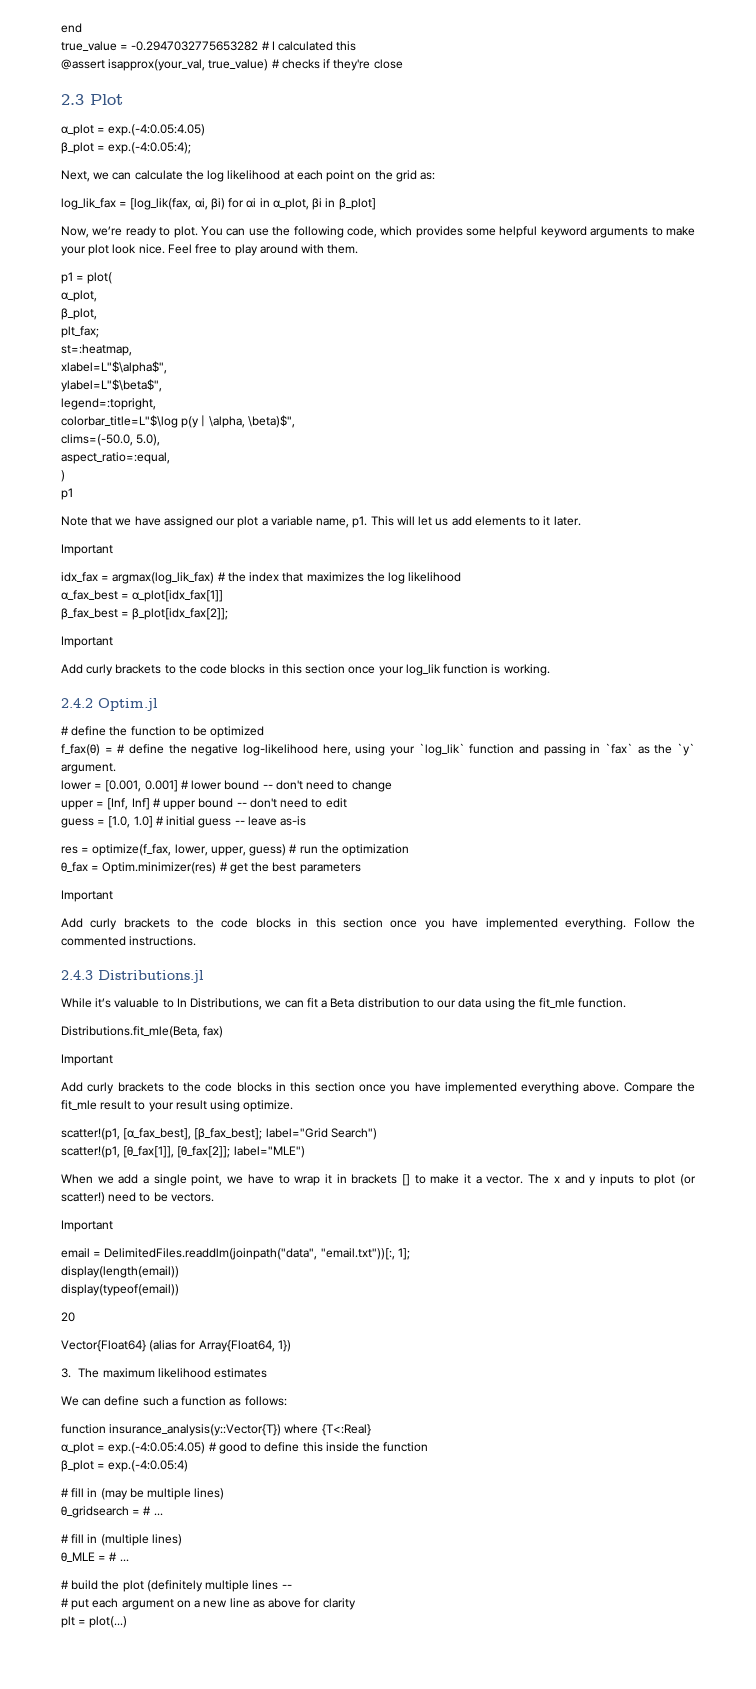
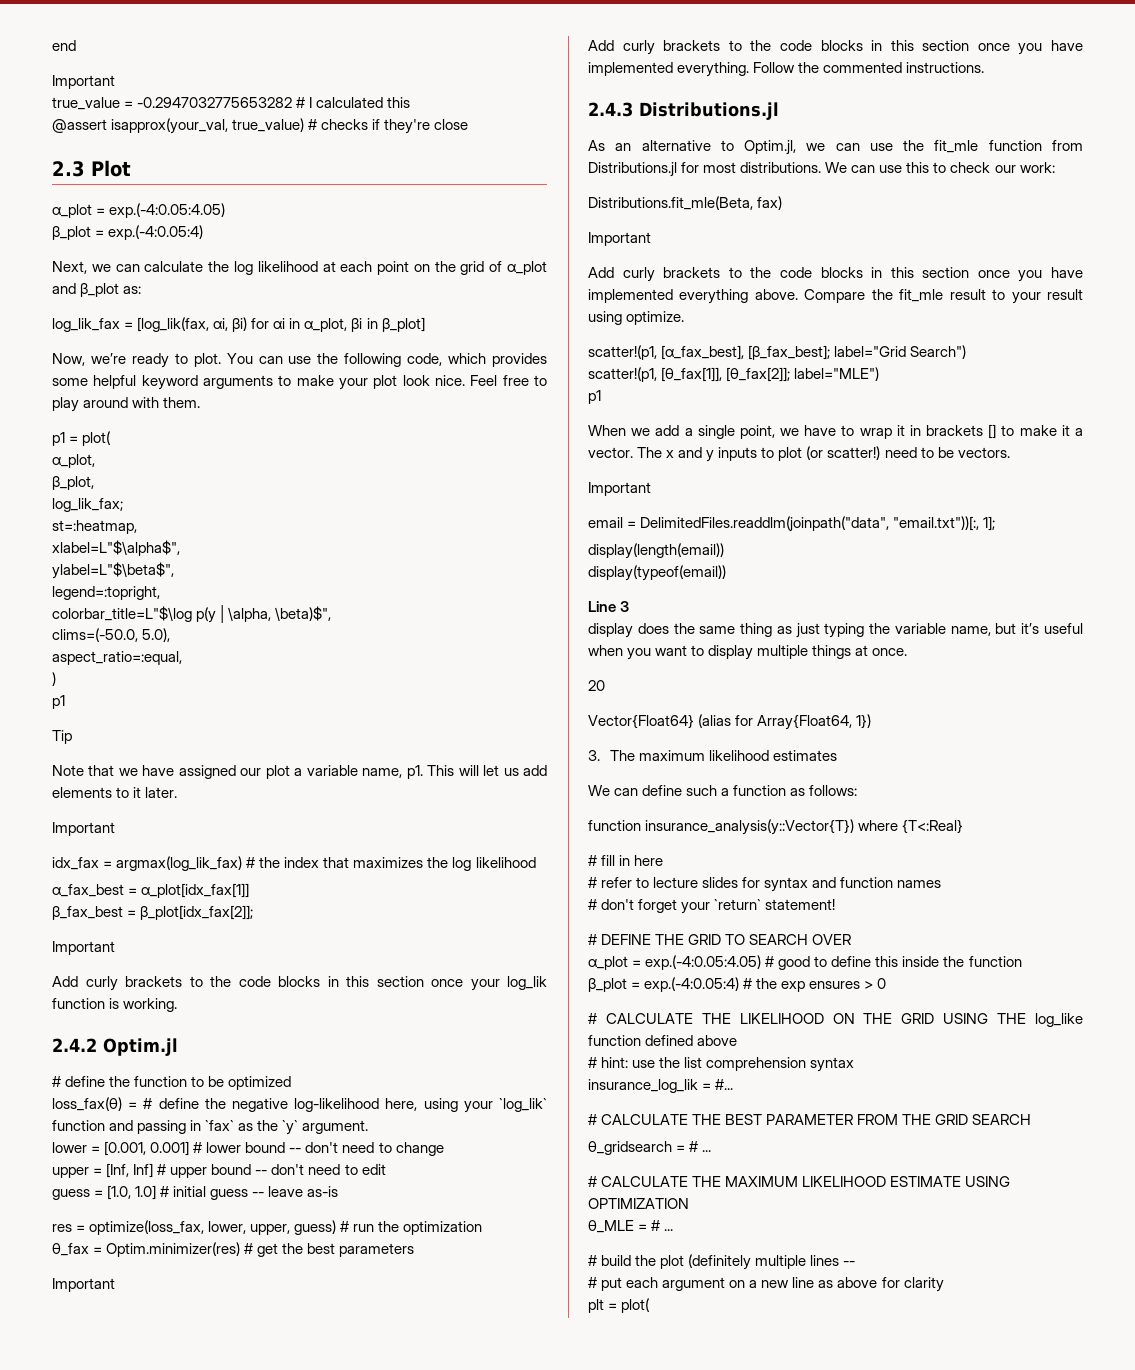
(82, 28) none -> [52,75,115,89] // Important
[108,142,192,154] exp.(-4:0.05:4); -> [108,225,204,240] exp.(-4:0.05:4)
(417, 176) none -> [489,261,547,275] [52,283,120,297] of α_plot and β_plot
[61,326,99,338] plt_fax; -> [52,498,123,512] log_lik_fax;
(73, 494) none -> [52,730,72,744] // Tip
[61,744,100,756] f_fax(θ) -> [52,1097,122,1111] loss_fax(θ)
[92,844,172,856] optimize(f_fax, -> [89,1220,205,1235] optimize(loss_fax,
[61,998,627,1010] While it’s valuable to In Distributions, we can fit a Beta distribution to our data using the fit_mle function. -> [588,140,1083,155] [588,162,1055,177] As an alternative to Optim.jl, we can use the fit_mle function from Distributions.jl for most distributions. We can use this to check our work:
(305, 1152) none -> [588,390,601,404] // p1
(179, 1290) none -> [588,601,630,612] [588,623,1083,638] [588,645,908,660] // Line 3 // display does the same thing as just typing the variable name, but it’s useful when you want to display multiple things at once.
(371, 1430) none -> [588,855,664,866] [588,877,942,892] [588,899,836,914] [588,934,852,945] // # fill in here // # refer to lecture slides for syntax and function names // # don't forget your `return` statement! // # DEFINE THE GRID TO SEARCH OVER
[61,1488,225,1500] // # fill in (may be multiple lines) -> [743,978,887,992] [588,1013,1083,1027] [588,1035,738,1046] [588,1057,855,1072] [588,1079,734,1093] [588,1114,1032,1125] # the exp ensures > 0 // # CALCULATE THE LIKELIHOOD ON THE GRID USING THE log_like function defined above // # hint: use the list comprehension syntax // insurance_log_lik = #... // # CALCULATE THE BEST PARAMETER FROM THE GRID SEARCH
[71,1534,182,1546] fill in (multiple lines) -> [601,1176,1011,1187] [588,1198,689,1209] CALCULATE THE MAXIMUM LIKELIHOOD ESTIMATE USING OPTIMIZATION
[89,1616,128,1628] plot(...) -> [621,1298,651,1313] plot(

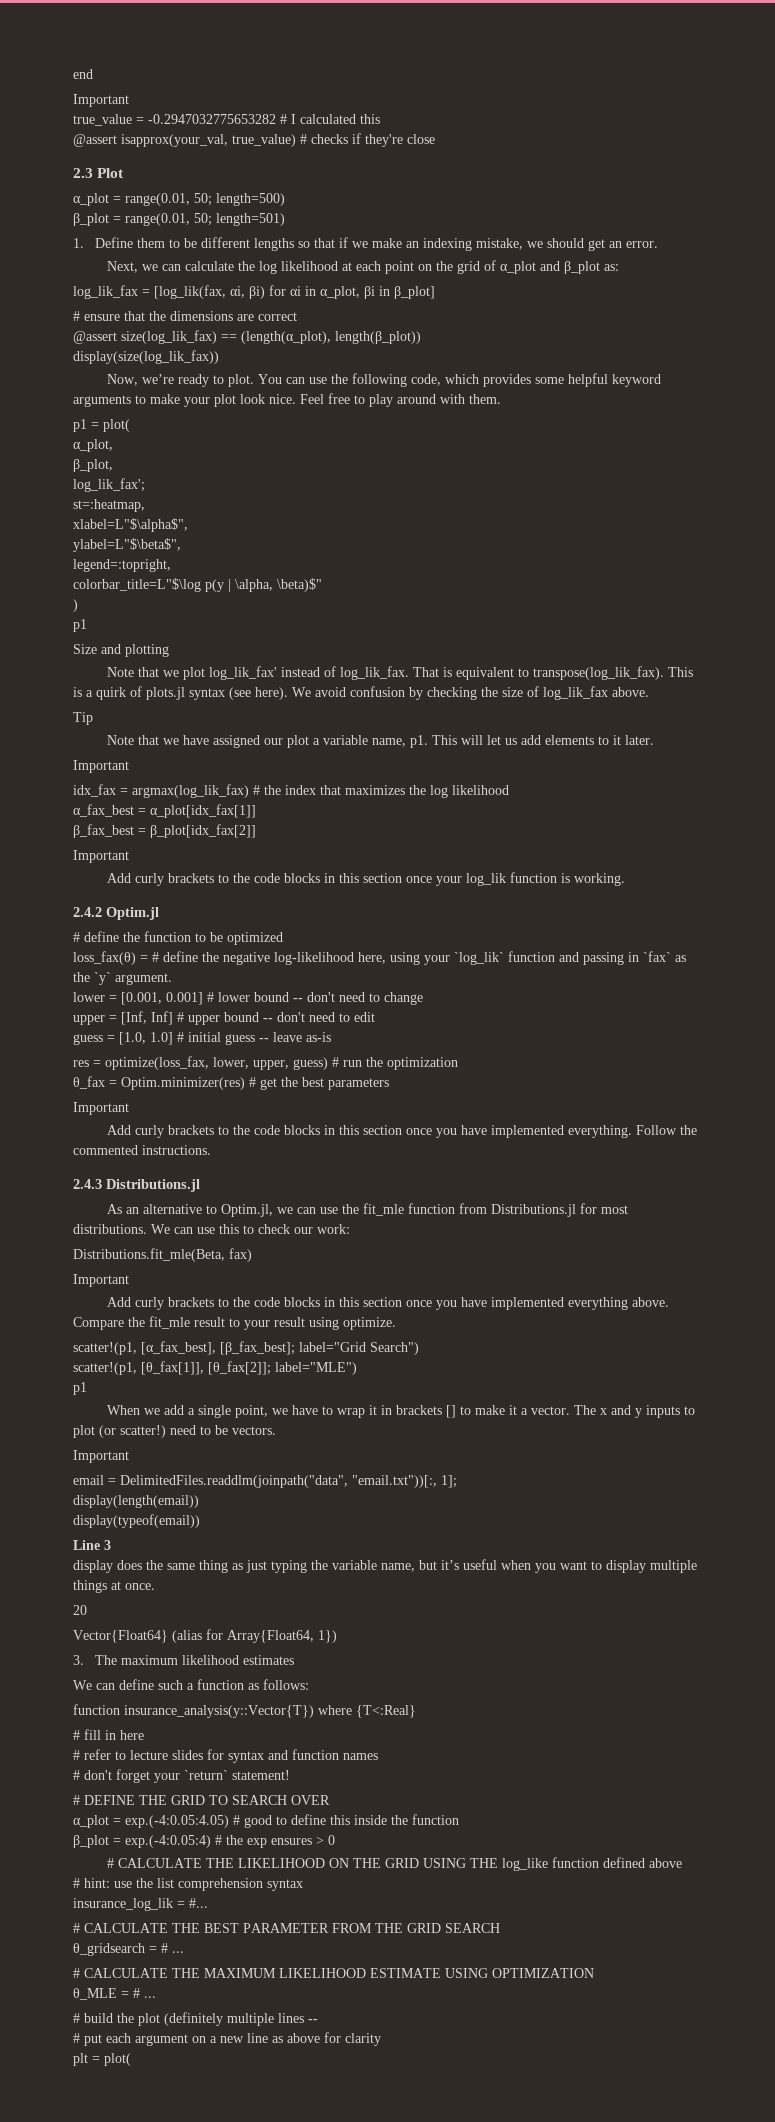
[109,203,226,218] [52,225,204,240] exp.(-4:0.05:4.05) // β_plot = exp.(-4:0.05:4) -> [125,193,285,206] [73,213,285,226] [73,237,658,251] range(0.01, 50; length=500) // β_plot = range(0.01, 50; length=501) // 1. Define them to be different lengths so that if we make an indexing mistake, we should get an error.
(425, 324) none -> [73,311,297,321] [73,330,421,344] [73,350,219,364] // # ensure that the dimensions are correct // @assert size(log_lik_fax) == (length(α_plot), length(β_plot)) // display(size(log_lik_fax))
[52,498,123,512] log_lik_fax; -> [73,478,145,492] log_lik_fax';
[275,606,332,621] [52,628,171,642] [52,651,182,665] [52,672,56,686] [52,695,65,709] \beta)$", // clims=(-50.0, 5.0), // aspect_ratio=:equal, // ) // p1 -> [277,578,322,592] [73,599,78,612] [73,619,87,632] [73,644,169,657] [106,666,693,680] [73,686,649,700] \beta)$" // ) // p1 // Size and plotting // Note that we plot log_lik_fax' instead of log_lik_fax. That is equivalent to transpose(log_lik_fax). This is a quirk of plots.jl syntax (see here). We avoid confusion by checking the size of log_lik_fax above.
[140,905,254,920] β_plot[idx_fax[2]]; -> [150,824,256,838] β_plot[idx_fax[2]]

